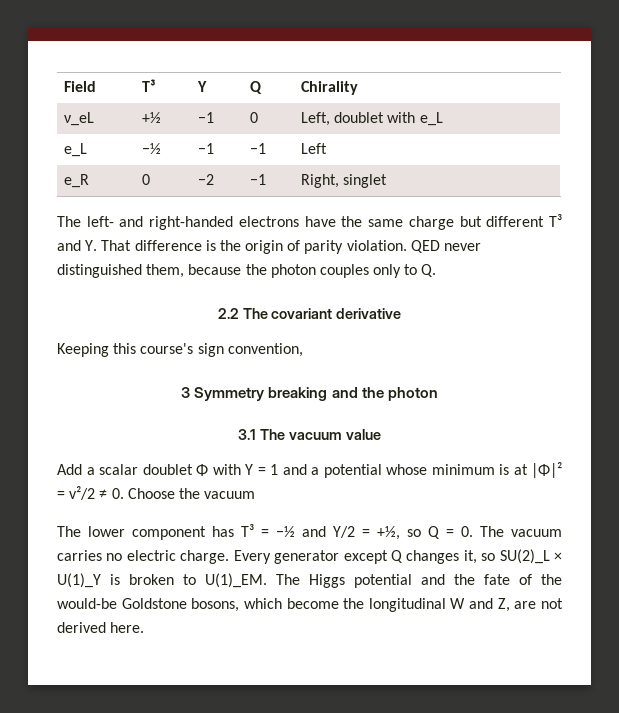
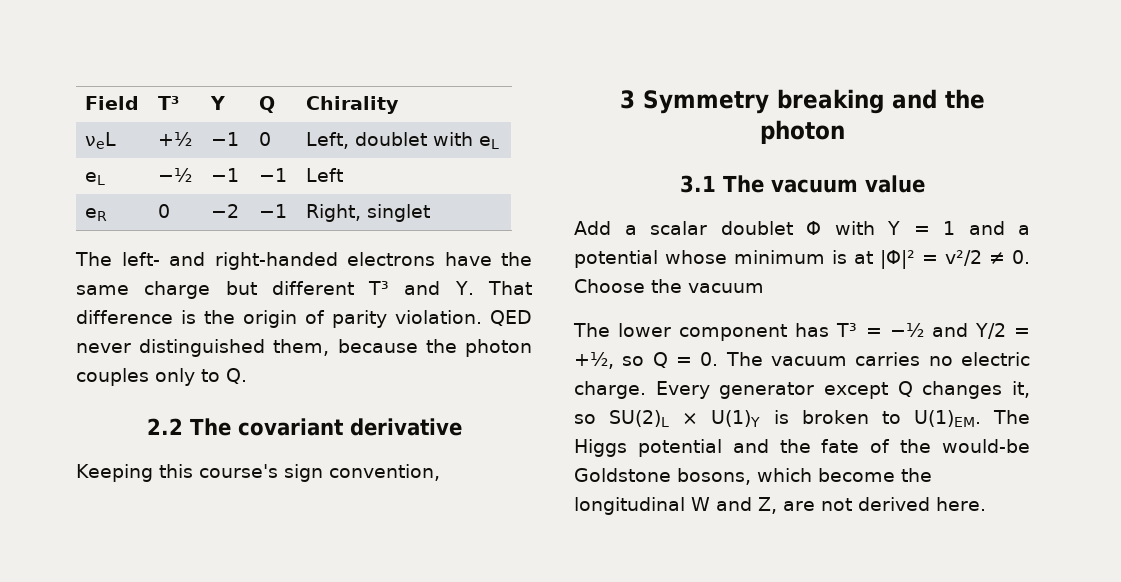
[64,112,95,126] ν_eL -> [85,132,117,149] νeL
[419,112,443,126] [64,143,88,157] e_L // e_L -> [479,136,500,149] [85,172,106,185] eL // eL
[64,174,90,188] e_R -> [85,208,108,221] eR
[499,549,563,564] [57,573,101,588] SU(2)_L × U(1)_Y -> [609,410,761,427] SU(2)L × U(1)Y
[205,573,267,588] U(1)_EM. -> [913,410,981,427] U(1)EM.

